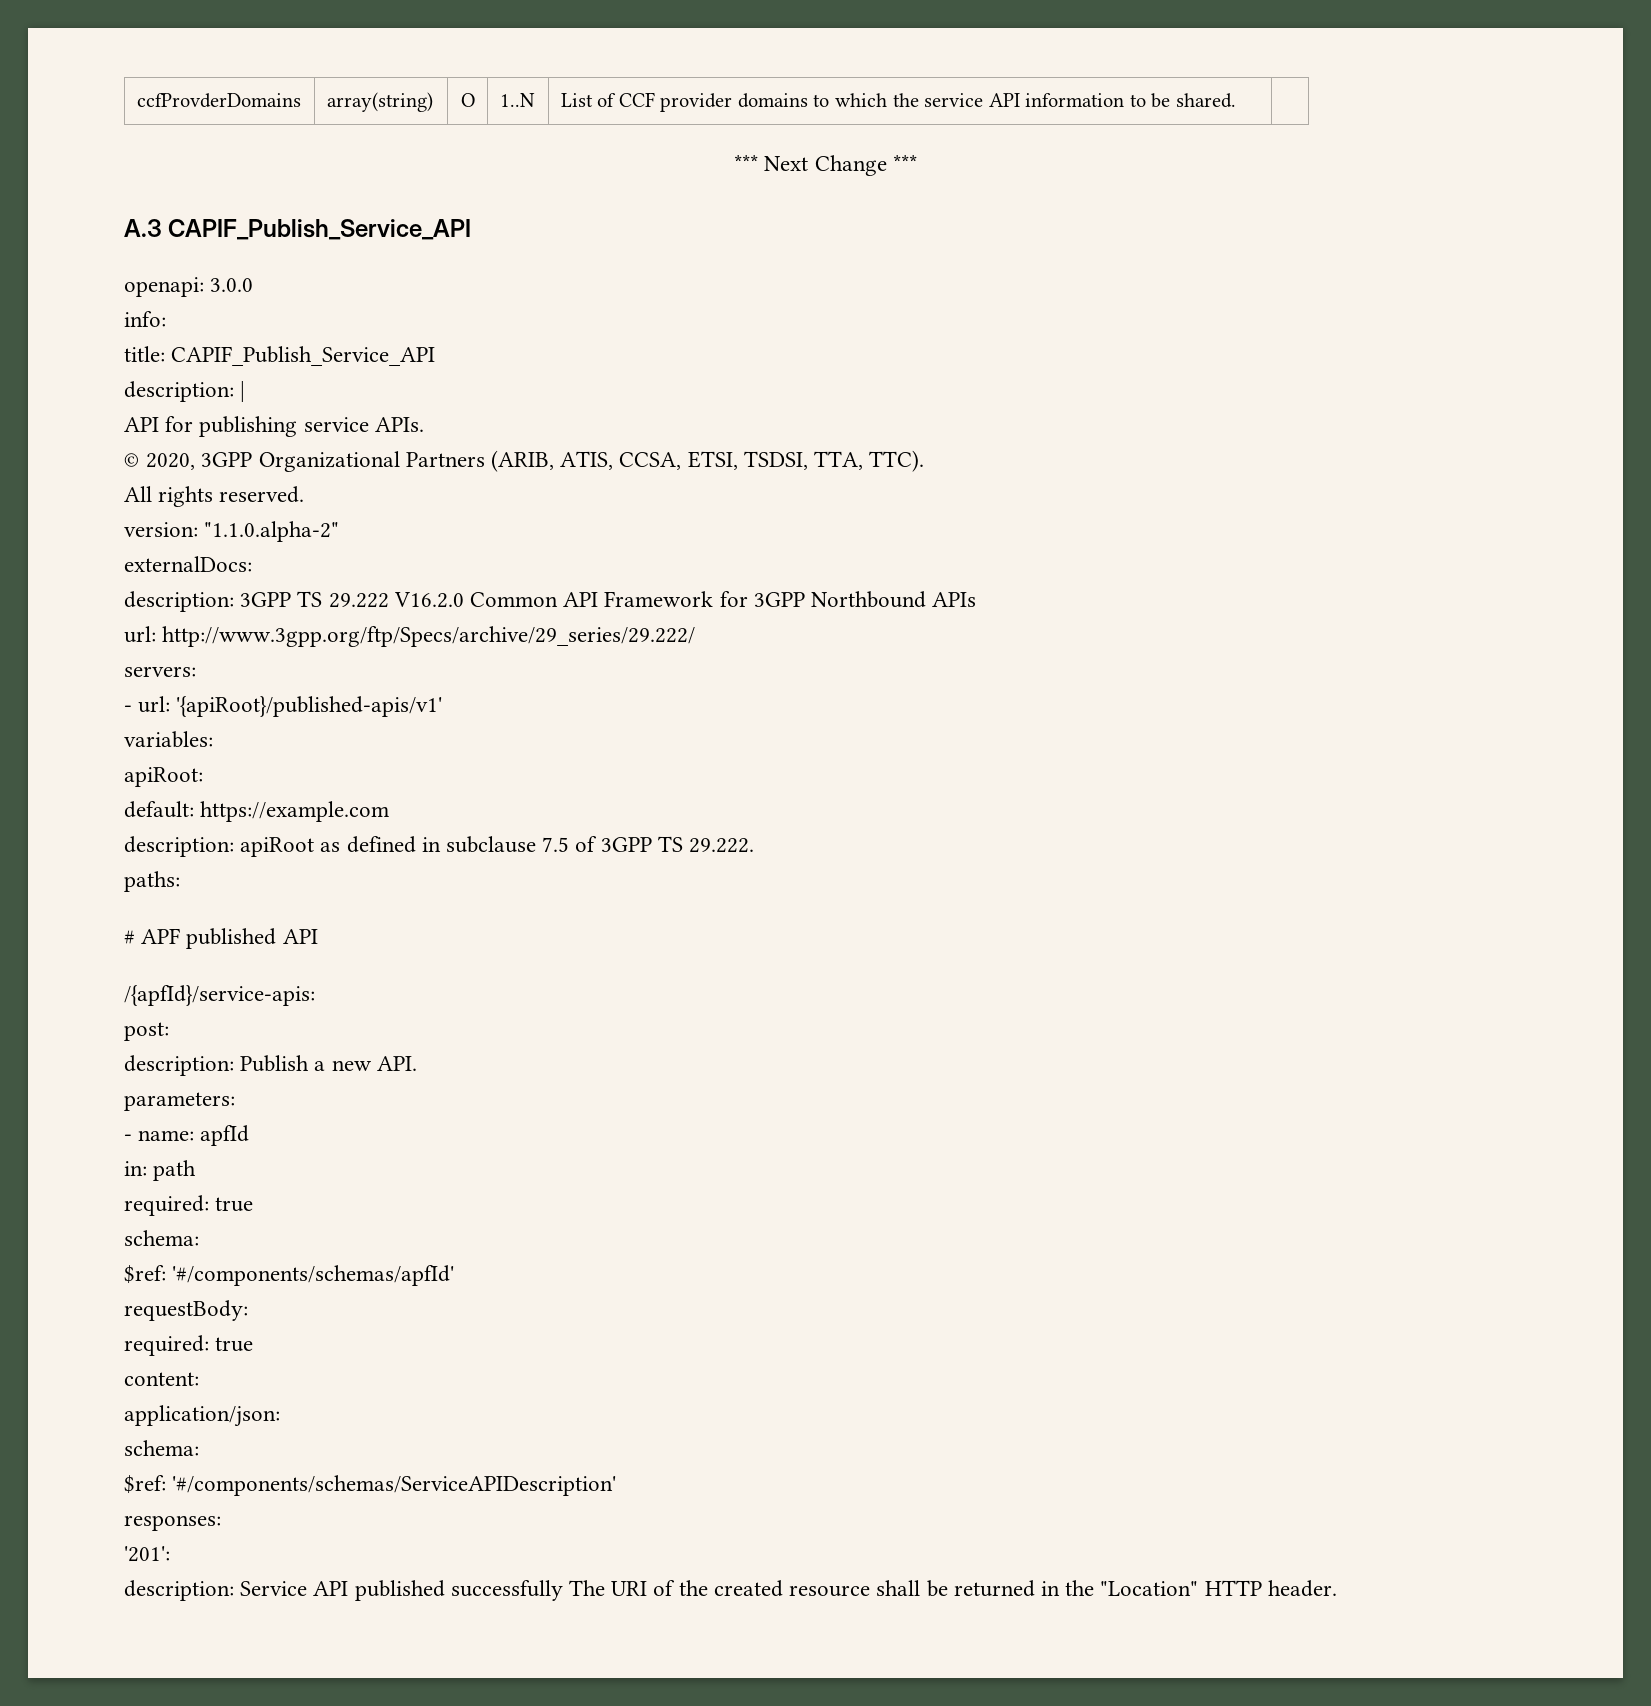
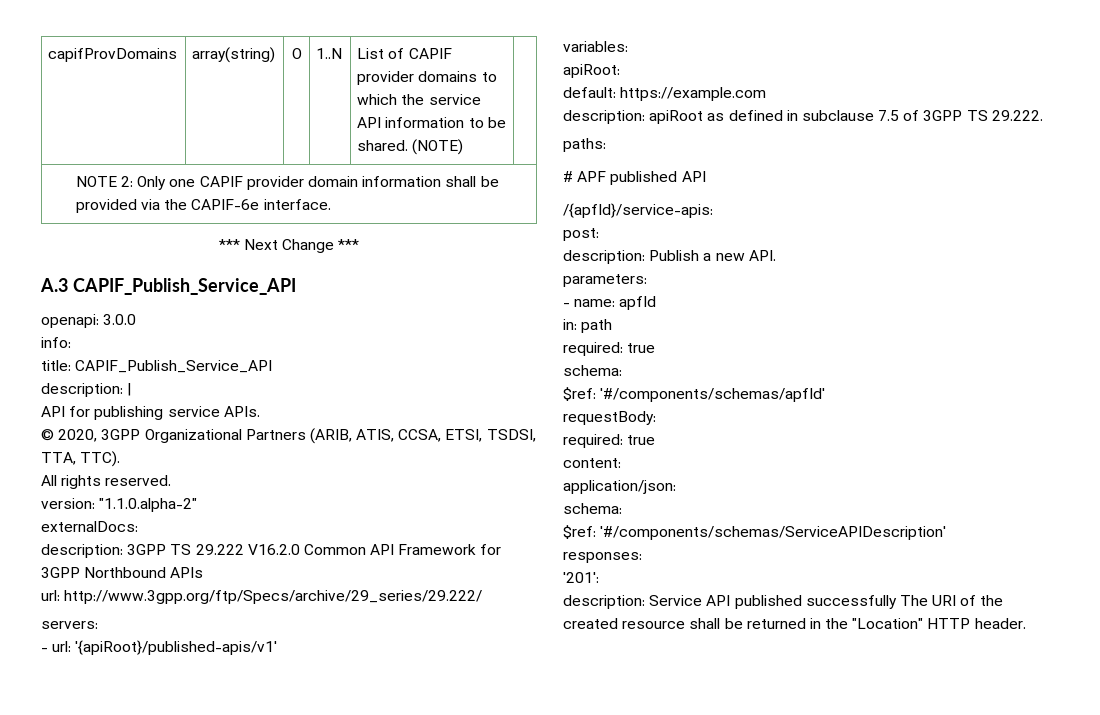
[136,93,301,108] ccfProvderDomains -> [48,48,178,62] capifProvDomains
[618,92,655,107] CCF -> [408,48,452,59] CAPIF
(1236, 100) | -> [412,139,464,155] [75,176,499,190] [75,199,331,213] (NOTE) | // NOTE 2: Only one CAPIF provider domain information shall be provided via the CAPIF-6e interface.

